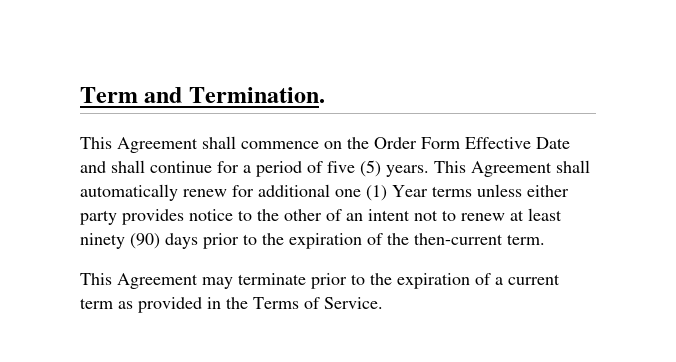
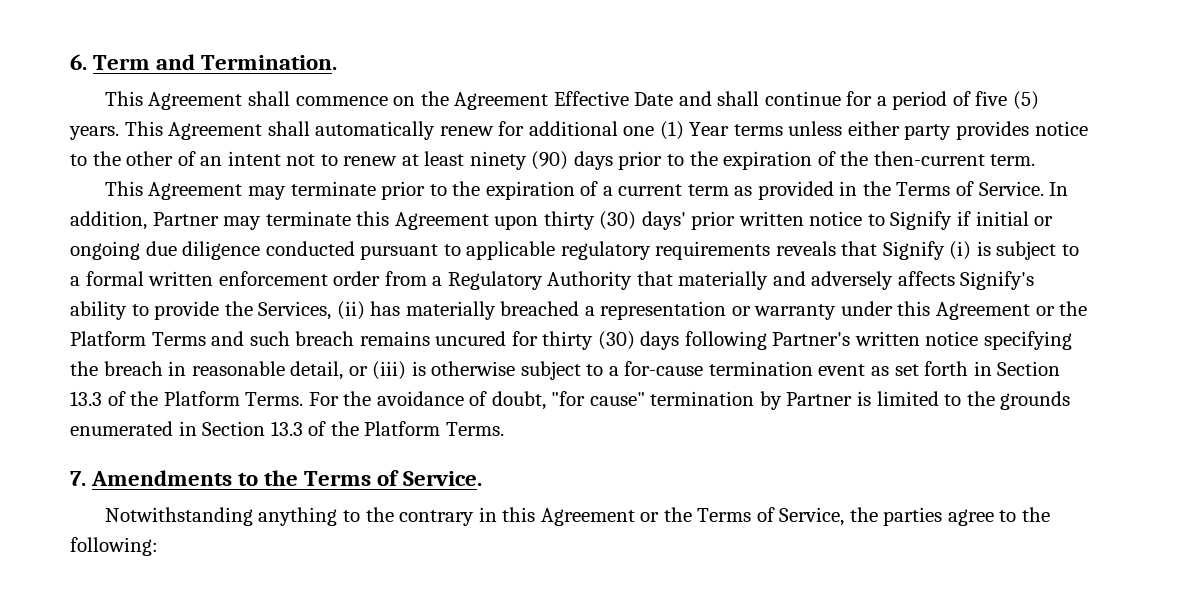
(80, 95) none -> [70,54,87,70] 6.
[374,137,460,149] Order Form -> [454,92,549,110] Agreement
(383, 303) none -> [1049,182,1069,196] [70,211,1054,230] [70,241,1080,260] [70,271,1035,290] [70,301,1088,320] [70,331,1073,350] [70,361,1061,380] [70,391,1071,410] [70,421,504,436] [70,470,483,486] [104,507,1050,526] [70,537,158,556] In addition, Partner may terminate this Agreement upon thirty (30) days' prior written notice to Signify if initial or ongoing due diligence conducted pursuant to applicable regulatory requirements reveals that Signify (i) is subject to a formal written enforcement order from a Regulatory Authority that materially and adversely affects Signify's ability to provide the Services, (ii) has materially breached a representation or warranty under this Agreement or the Platform Terms and such breach remains uncured for thirty (30) days following Partner's written notice specifying the breach in reasonable detail, or (iii) is otherwise subject to a for-cause termination event as set forth in Section 13.3 of the Platform Terms. For the avoidance of doubt, "for cause" termination by Partner is limited to the grounds enumerated in Section 13.3 of the Platform Terms. // 7. Amendments to the Terms of Service. // Notwithstanding anything to the contrary in this Agreement or the Terms of Service, the parties agree to the following:

